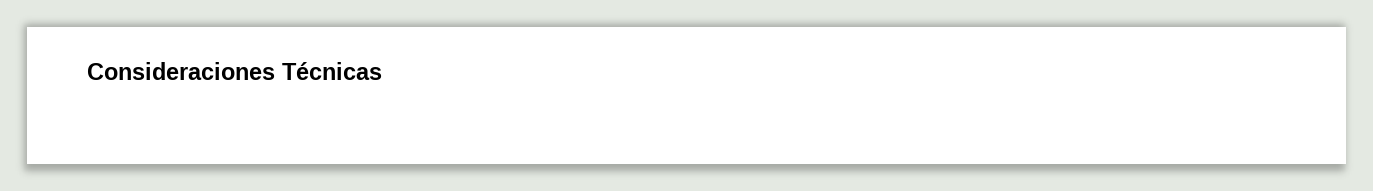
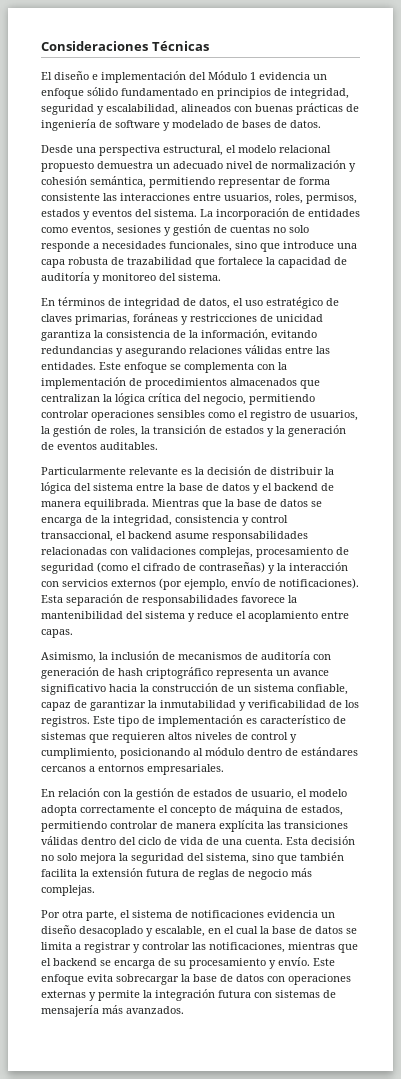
(382, 71) none -> [41,71,327,83] [41,87,349,99] [41,103,359,115] [41,119,321,131] [41,145,331,156] [41,160,356,172] [41,176,330,188] [41,193,357,204] [41,208,360,220] [41,224,309,236] [41,241,357,252] [41,257,347,268] [41,272,221,284] [41,297,339,309] [41,313,323,325] [41,329,317,341] [41,345,330,357] [41,362,287,373] [41,377,320,389] [41,393,315,405] [41,410,358,421] [41,425,346,437] [41,442,158,450] [41,466,334,475] [41,482,334,494] [41,499,322,510] [41,515,288,526] [41,531,308,542] [41,547,349,558] [41,562,348,574] [41,578,359,590] [41,594,297,606] [41,611,349,622] [41,629,73,638] [41,651,331,663] [41,667,329,679] [41,683,348,695] [41,700,359,711] [41,715,346,727] [41,732,297,743] [41,747,358,759] [41,764,224,775] [41,788,347,800] [41,804,343,816] [41,820,348,832] [41,836,355,845] [41,852,344,864] [41,868,312,880] [41,885,95,896] [41,910,335,921] [41,925,357,937] [41,942,358,953] [41,957,335,969] [41,974,351,985] [41,989,336,1001] [41,1005,184,1017] // El diseño e implementación del Módulo 1 evidencia un enfoque sólido fundamentado en principios de integridad, seguridad y escalabilidad, alineados con buenas prácticas de ingeniería de software y modelado de bases de datos. // Desde una perspectiva estructural, el modelo relacional propuesto demuestra un adecuado nivel de normalización y cohesión semántica, permitiendo representar de forma consistente las interacciones entre usuarios, roles, permisos, estados y eventos del sistema. La incorporación de entidades como eventos, sesiones y gestión de cuentas no solo responde a necesidades funcionales, sino que introduce una capa robusta de trazabilidad que fortalece la capacidad de auditoría y monitoreo del sistema. // En términos de integridad de datos, el uso estratégico de claves primarias, foráneas y restricciones de unicidad garantiza la consistencia de la información, evitando redundancias y asegurando relaciones válidas entre las entidades. Este enfoque se complementa con la implementación de procedimientos almacenados que centralizan la lógica crítica del negocio, permitiendo controlar operaciones sensibles como el registro de usuarios, la gestión de roles, la transición de estados y la generación de eventos auditables. // Particularmente relevante es la decisión de distribuir la lógica del sistema entre la base de datos y el backend de manera equilibrada. Mientras que la base de datos se encarga de la integridad, consistencia y control transaccional, el backend asume responsabilidades relacionadas con validaciones complejas, procesamiento de seguridad (como el cifrado de contraseñas) y la interacción con servicios externos (por ejemplo, envío de notificaciones). Esta separación de responsabilidades favorece la mantenibilidad del sistema y reduce el acoplamiento entre capas. // Asimismo, la inclusión de mecanismos de auditoría con generación de hash criptográfico representa un avance significativo hacia la construcción de un sistema confiable, capaz de garantizar la inmutabilidad y verificabilidad de los registros. Este tipo de implementación es característico de sistemas que requieren altos niveles de control y cumplimiento, posicionando al módulo dentro de estándares cercanos a entornos empresariales. // En relación con la gestión de estados de usuario, el modelo adopta correctamente el concepto de máquina de estados, permitiendo controlar de manera explícita las transiciones válidas dentro del ciclo de vida de una cuenta. Esta decisión no solo mejora la seguridad del sistema, sino que también facilita la extensión futura de reglas de negocio más complejas. // Por otra parte, el sistema de notificaciones evidencia un diseño desacoplado y escalable, en el cual la base de datos se limita a registrar y controlar las notificaciones, mientras que el backend se encarga de su procesamiento y envío. Este enfoque evita sobrecargar la base de datos con operaciones externas y permite la integración futura con sistemas de mensajería más avanzados.

